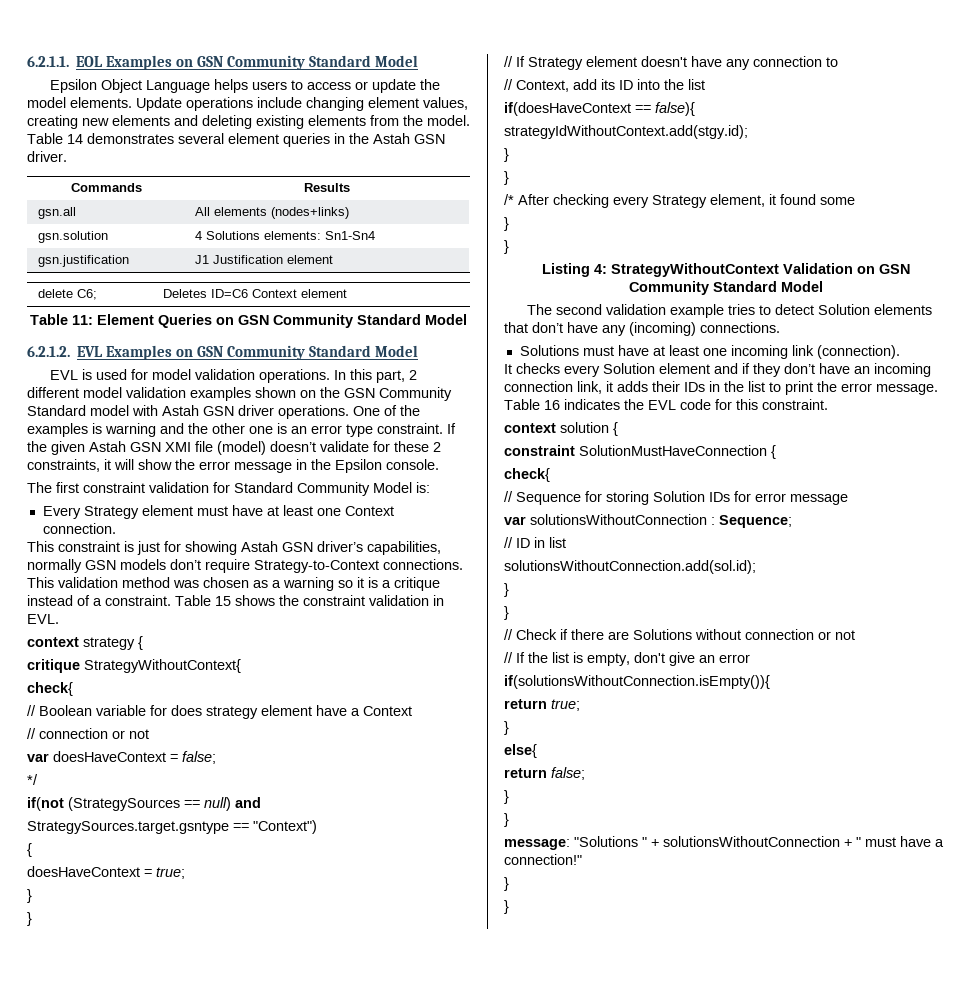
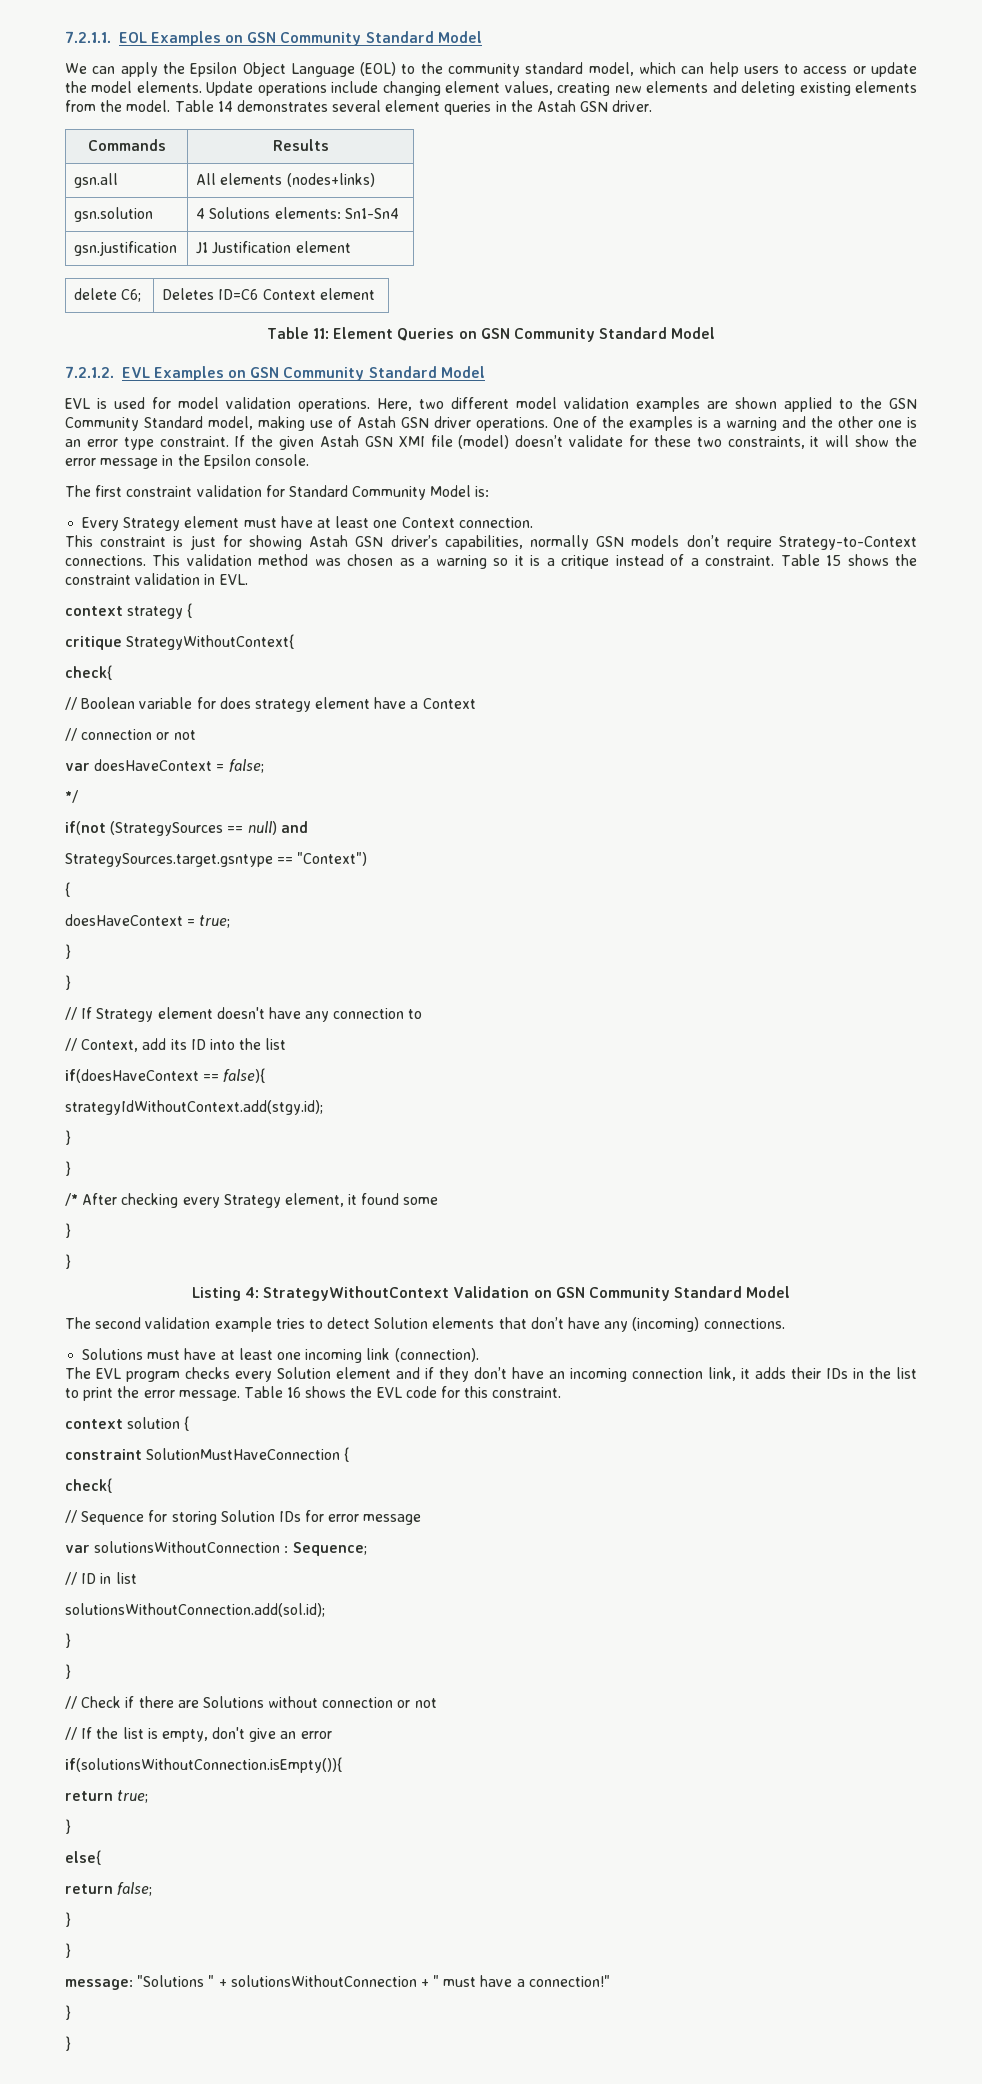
[27,56,69,67] 6.2.1.1. -> [65,31,111,43] 7.2.1.1.
[49,79,248,93] Epsilon Object Language helps -> [65,62,739,77] We can apply the Epsilon Object Language (EOL) to the community standard model, which can help
[27,346,70,357] 6.2.1.2. -> [65,366,114,378] 7.2.1.2.
[333,369,417,383] [27,387,452,401] [27,405,158,416] In this part, 2 different model validation examples shown on the GSN Community Standard model with -> [377,397,917,412] [65,416,352,431] Here, two different model validation examples are shown applied to the GSN Community Standard model, making use of
(102, 428) none -> [713,420,722,428] a
[433,442,441,452] 2 -> [696,437,722,447] two
[504,364,512,374] It -> [65,1367,180,1382] The EVL program
[564,399,620,410] indicates -> [305,1386,347,1398] shows

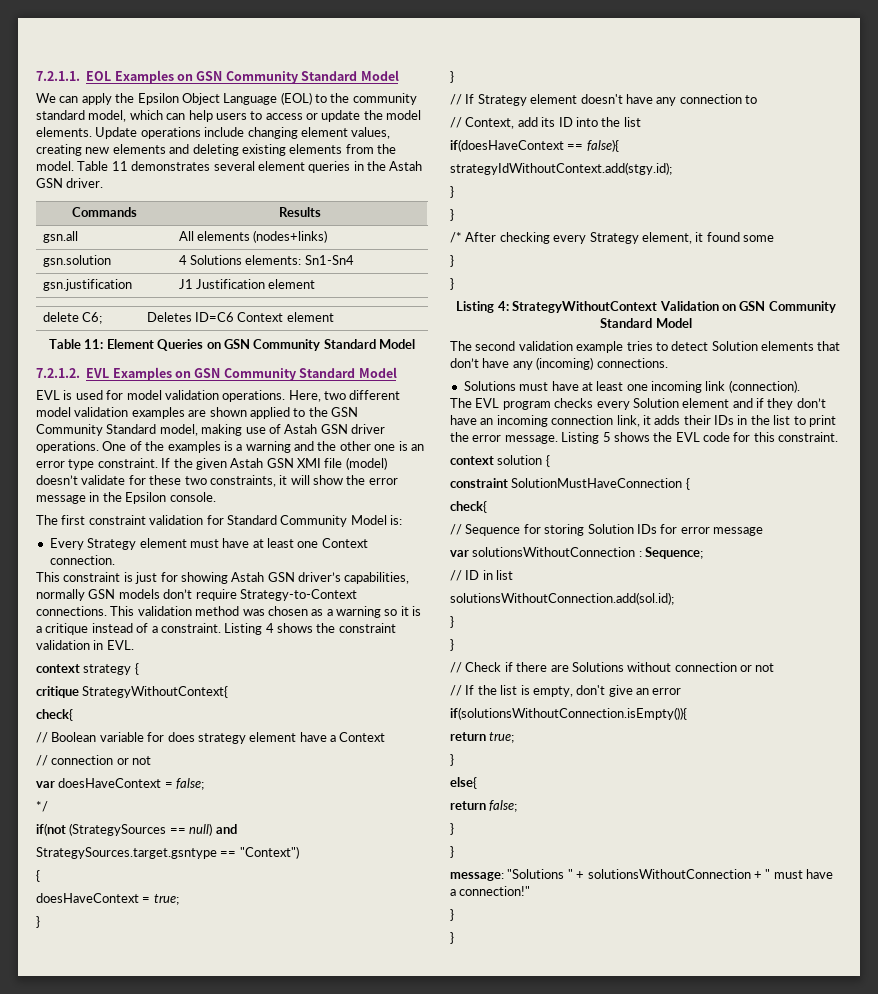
[217,101,233,112] 14 -> [111,161,128,171] 11
[780,554,842,566] Table 15 -> [224,623,274,635] Listing 4
[243,1386,302,1398] Table 16 -> [561,432,611,444] Listing 5

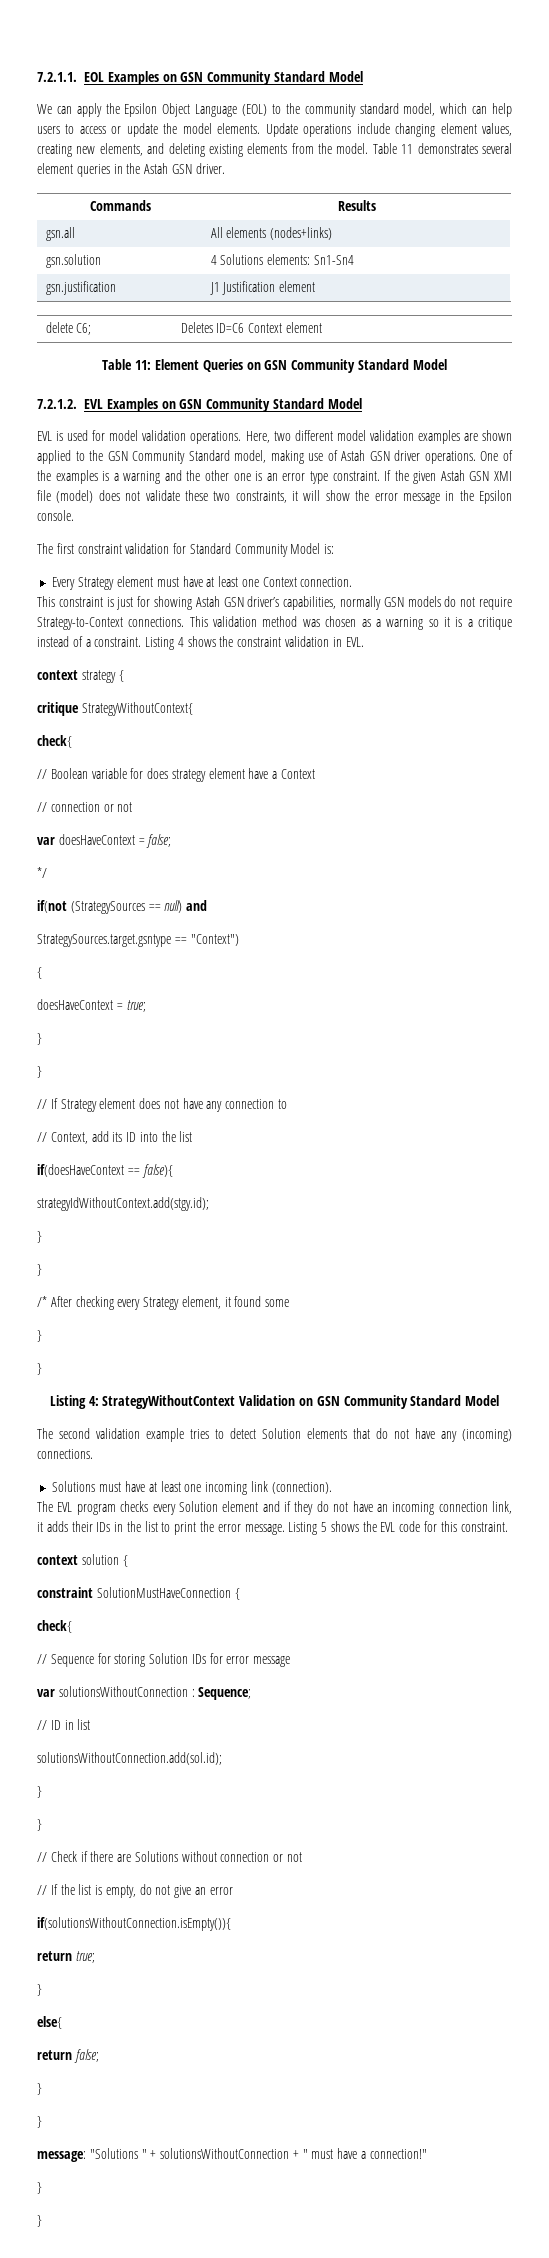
[112,144,166,154] elements -> [99,143,143,156] elements,
[36,475,146,485] doesn’t validate for -> [98,490,180,501] does not validate
[163,589,193,599] don’t -> [444,596,476,607] do not
[580,94,623,104] doesn't -> [139,1098,179,1109] does not
[450,358,479,368] don’t -> [376,1428,409,1439] do not
[796,398,826,408] don’t -> [316,1501,349,1512] do not
[576,685,606,695] don't -> [139,1884,171,1895] do not

